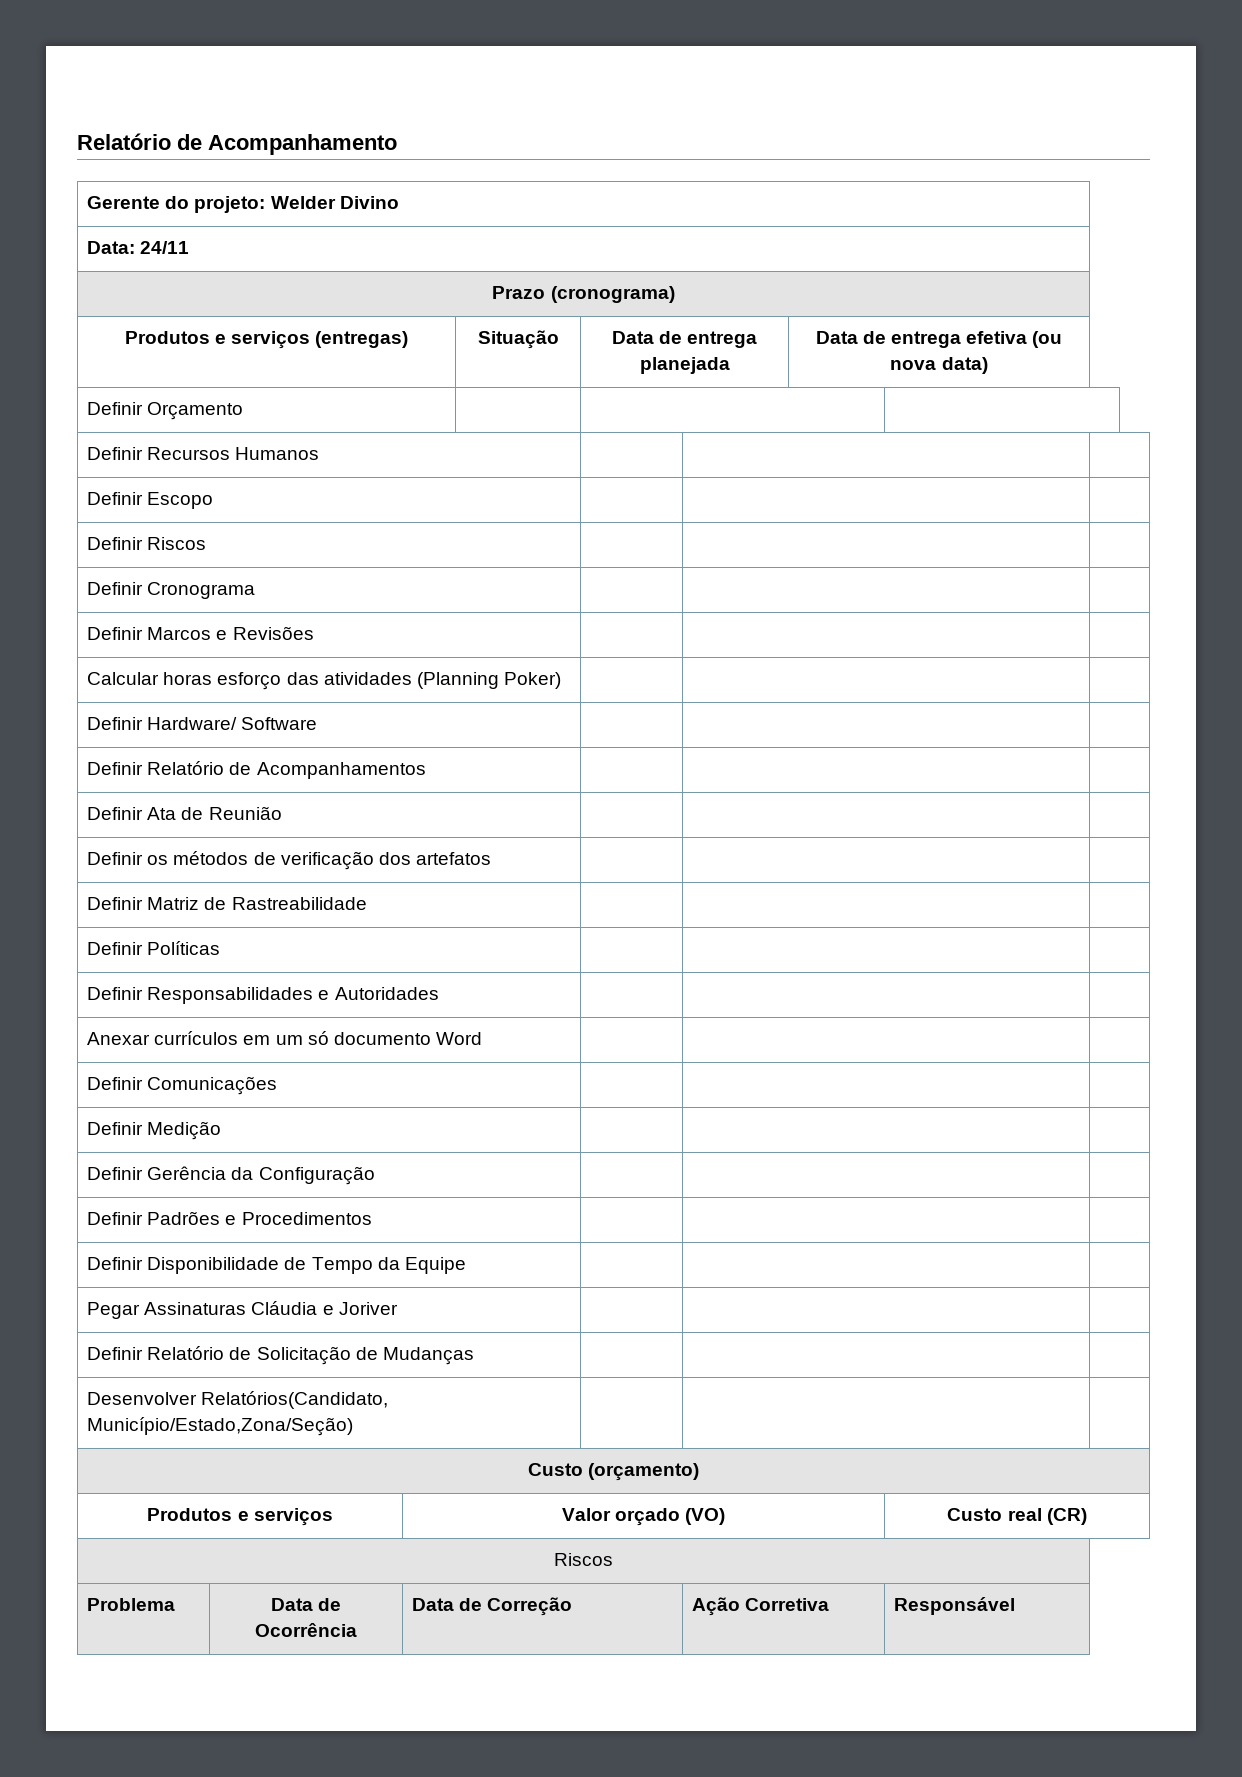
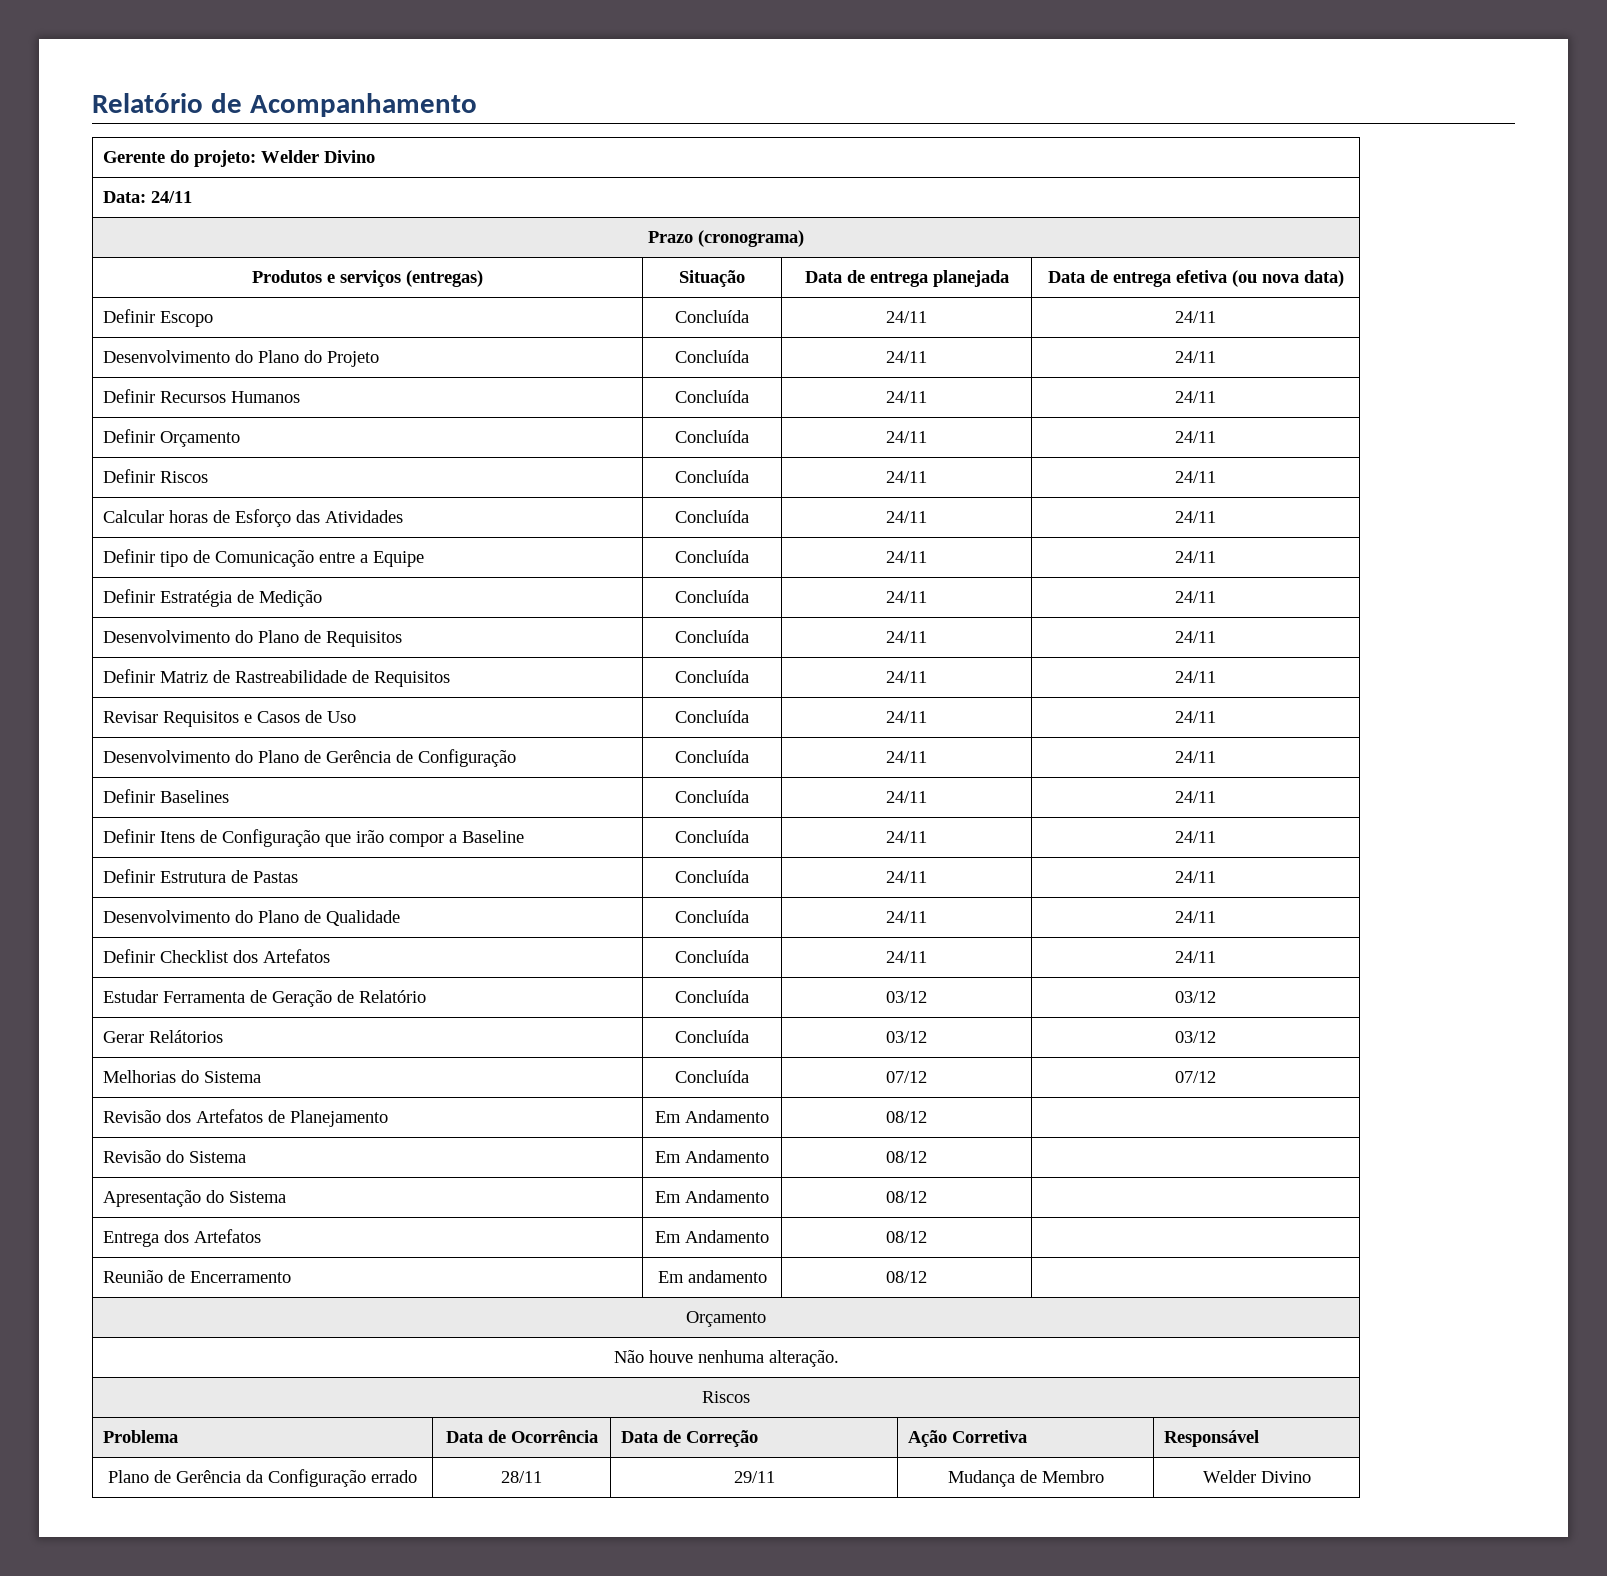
[147,402,244,420] [87,447,320,460] [87,492,214,509] [87,537,207,550] [87,582,256,599] [87,626,314,640] [87,672,561,690] [87,717,318,730] [87,761,426,779] [87,806,282,820] [87,851,491,870] [87,897,367,910] [87,941,221,955] [87,987,439,1004] [87,1031,482,1045] [87,1076,278,1095] [87,1121,222,1140] [87,1166,375,1185] [87,1211,372,1225] [87,1257,466,1274] [87,1301,398,1319] [87,1346,474,1365] [87,1391,389,1409] [87,1417,354,1436] [527,1463,700,1481] [147,1508,333,1526] [561,1508,726,1526] [947,1508,1087,1525] Orçamento | | | // Definir Recursos Humanos | | | // Definir Escopo | | | // Definir Riscos | | | // Definir Cronograma | | | // Definir Marcos e Revisões | | | // Calcular horas esforço das atividades (Planning Poker) | | | // Definir Hardware/ Software | | | // Definir Relatório de Acompanhamentos | | | // Definir Ata de Reunião | | | // Definir os métodos de verificação dos artefatos | | | // Definir Matriz de Rastreabilidade | | | // Definir Políticas | | | // Definir Responsabilidades e Autoridades | | | // Anexar currículos em um só documento Word | | | // Definir Comunicações | | | // Definir Medição | | | // Definir Gerência da Configuração | | | // Definir Padrões e Procedimentos | | | // Definir Disponibilidade de Tempo da Equipe | | | // Pegar Assinaturas Cláudia e Joriver | | | // Definir Relatório de Solicitação de Mudanças | | | // Desenvolver Relatórios(Candidato, Município/Estado,Zona/Seção) | | | // Custo (orçamento) // Produtos e serviços | Valor orçado (VO) | Custo real (CR) -> [160,311,214,327] [675,310,749,323] [886,311,927,323] [1175,311,1216,323] [103,350,380,367] [675,350,749,363] [886,351,927,363] [1175,351,1216,363] [103,389,301,403] [675,390,749,403] [886,391,927,403] [1175,391,1216,403] [103,429,241,447] [675,430,749,443] [886,431,927,443] [1175,431,1216,443] [103,469,209,483] [675,470,749,483] [886,471,927,483] [1175,471,1216,483] [103,509,404,527] [675,510,749,523] [886,511,927,523] [1175,511,1216,523] [103,549,425,567] [675,550,749,563] [886,551,927,563] [1175,551,1216,563] [103,589,323,607] [675,590,749,603] [886,591,927,603] [1175,591,1216,603] [103,630,403,647] [675,630,749,643] [886,631,927,643] [1175,631,1216,643] [103,669,451,687] [675,670,749,683] [886,671,927,683] [1175,671,1216,683] [103,710,357,727] [675,710,749,723] [886,711,927,723] [1175,711,1216,723] [103,749,517,767] [675,750,749,763] [886,751,927,763] [1175,751,1216,763] [103,789,230,803] [675,790,749,803] [886,791,927,803] [1175,791,1216,803] [103,829,525,847] [675,830,749,843] [886,831,927,843] [1175,831,1216,843] [103,869,299,883] [675,870,749,883] [886,871,927,883] [1175,871,1216,883] [103,910,401,926] [675,910,749,923] [886,911,927,923] [1175,911,1216,923] [103,949,331,963] [675,950,749,963] [886,951,927,963] [1175,951,1216,963] [103,990,427,1007] [675,990,749,1003] [886,991,927,1003] [1175,991,1216,1003] [103,1030,224,1043] [675,1030,749,1043] [886,1031,927,1043] [1175,1031,1216,1043] [103,1070,262,1083] [675,1070,749,1083] [886,1071,927,1083] [1175,1071,1216,1083] [103,1109,389,1127] [655,1110,769,1123] [886,1111,927,1123] [103,1150,247,1163] [655,1150,769,1163] [886,1151,927,1163] [103,1190,287,1207] [655,1190,769,1203] [886,1191,927,1203] [103,1229,262,1247] [655,1230,769,1243] [886,1231,927,1243] [103,1270,292,1283] [657,1270,767,1283] [886,1271,927,1283] [686,1311,766,1327] [613,1350,839,1367] Escopo | Concluída | 24/11 | 24/11 // Desenvolvimento do Plano do Projeto | Concluída | 24/11 | 24/11 // Definir Recursos Humanos | Concluída | 24/11 | 24/11 // Definir Orçamento | Concluída | 24/11 | 24/11 // Definir Riscos | Concluída | 24/11 | 24/11 // Calcular horas de Esforço das Atividades | Concluída | 24/11 | 24/11 // Definir tipo de Comunicação entre a Equipe | Concluída | 24/11 | 24/11 // Definir Estratégia de Medição | Concluída | 24/11 | 24/11 // Desenvolvimento do Plano de Requisitos | Concluída | 24/11 | 24/11 // Definir Matriz de Rastreabilidade de Requisitos | Concluída | 24/11 | 24/11 // Revisar Requisitos e Casos de Uso | Concluída | 24/11 | 24/11 // Desenvolvimento do Plano de Gerência de Configuração | Concluída | 24/11 | 24/11 // Definir Baselines | Concluída | 24/11 | 24/11 // Definir Itens de Configuração que irão compor a Baseline | Concluída | 24/11 | 24/11 // Definir Estrutura de Pastas | Concluída | 24/11 | 24/11 // Desenvolvimento do Plano de Qualidade | Concluída | 24/11 | 24/11 // Definir Checklist dos Artefatos | Concluída | 24/11 | 24/11 // Estudar Ferramenta de Geração de Relatório | Concluída | 03/12 | 03/12 // Gerar Relátorios | Concluída | 03/12 | 03/12 // Melhorias do Sistema | Concluída | 07/12 | 07/12 // Revisão dos Artefatos de Planejamento | Em Andamento | 08/12 | // Revisão do Sistema | Em Andamento | 08/12 | // Apresentação do Sistema | Em Andamento | 08/12 | // Entrega dos Artefatos | Em Andamento | 08/12 | // Reunião de Encerramento | Em andamento | 08/12 | // Orçamento // Não houve nenhuma alteração.
(1016, 1606) none -> [107,1469,417,1487] [501,1471,542,1483] [733,1471,775,1483] [947,1470,1104,1487] [1202,1470,1311,1483] // Plano de Gerência da Configuração errado | 28/11 | 29/11 | Mudança de Membro | Welder Divino

